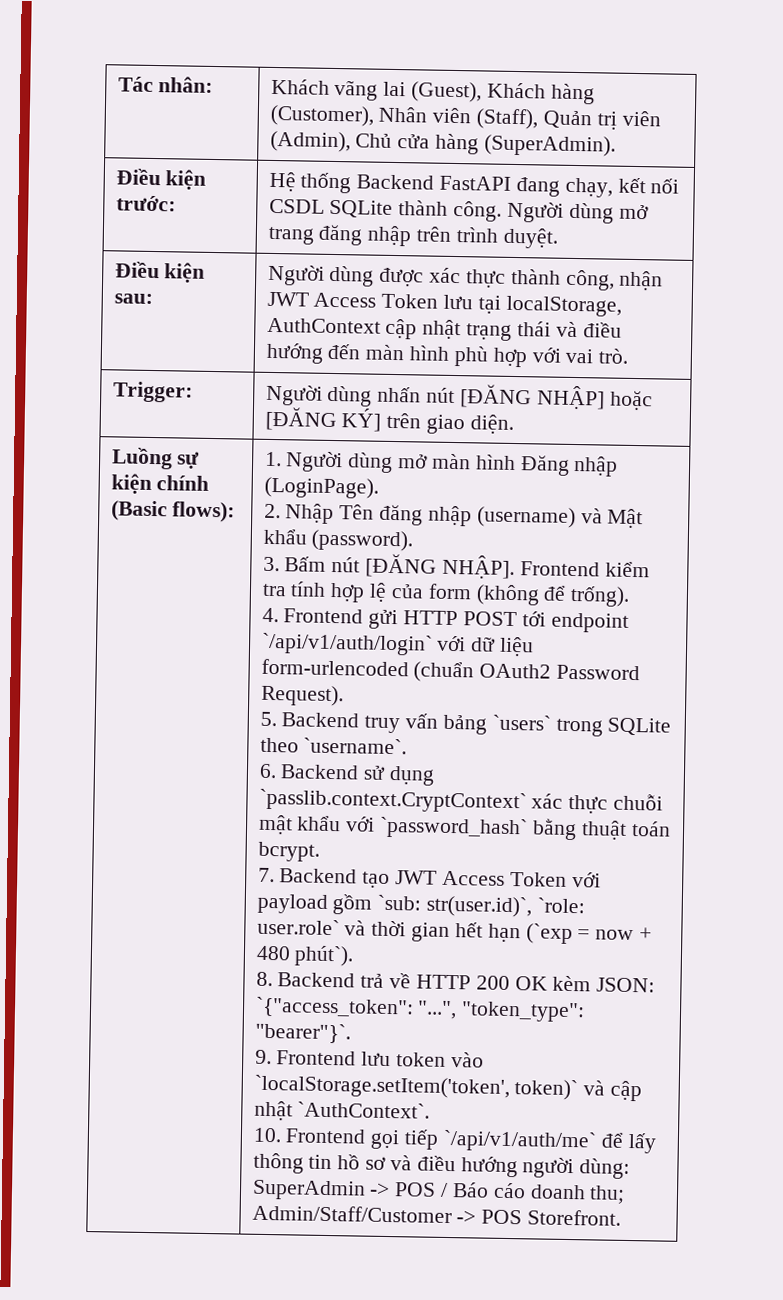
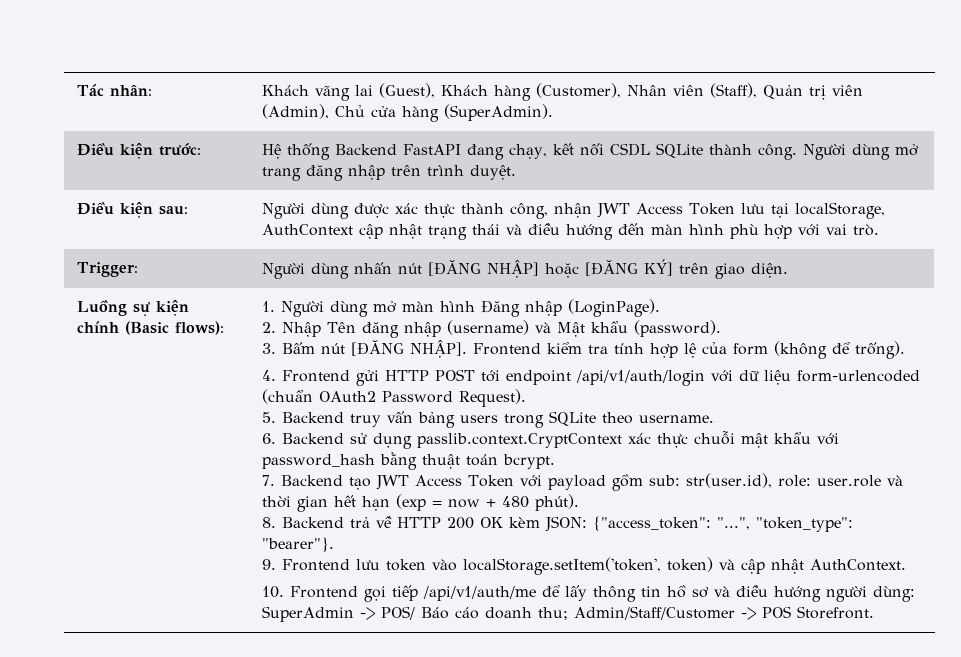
[260,632,433,656] `/api/v1/auth/login` -> [576,370,706,386] /api/v1/auth/login
[491,714,551,731] `users` -> [460,415,499,423] users
[303,737,408,755] `username`. -> [639,415,715,423] username.
[258,788,527,814] `passlib.context.CryptContext` -> [417,433,623,448] passlib.context.CryptContext
[379,816,529,840] `password_hash` -> [262,454,376,469] password_hash
[377,894,585,918] [256,918,340,936] `sub: str(user.id)`, `role: user.role` -> [649,473,882,488] sub: str(user.id), role: user.role
[525,923,573,945] (`exp -> [396,494,427,511] (exp
[294,945,355,967] phút`). -> [535,494,580,511] phút).
[254,996,414,1019] `{"access_token": -> [593,516,712,531] {"access_token":
[254,1022,351,1044] "bearer"}`. -> [262,537,335,552] "bearer"}.
[253,1074,579,1101] `localStorage.setItem('token', token)` -> [463,557,714,575] localStorage.setItem('token', token)
[297,1101,431,1119] `AuthContext`. -> [810,559,907,571] AuthContext.
[442,1129,597,1153] `/api/v1/auth/me` -> [423,586,537,601] /api/v1/auth/me
[394,1182,449,1198] POS / -> [381,606,416,620] POS/

